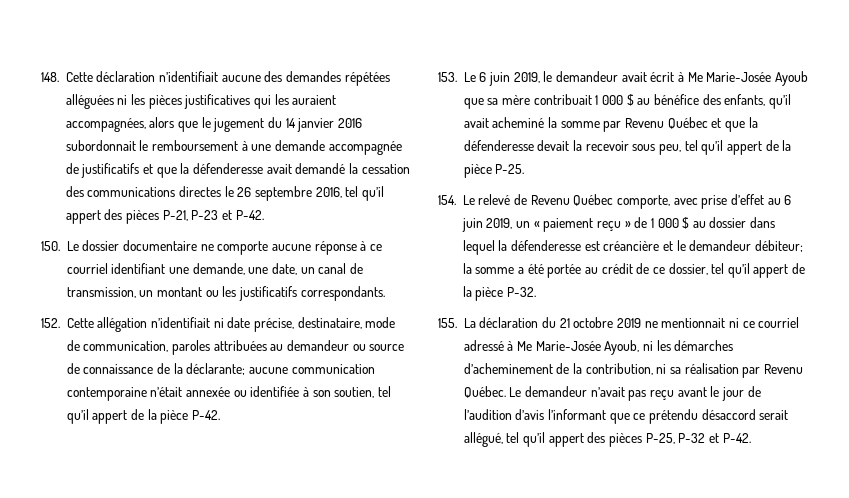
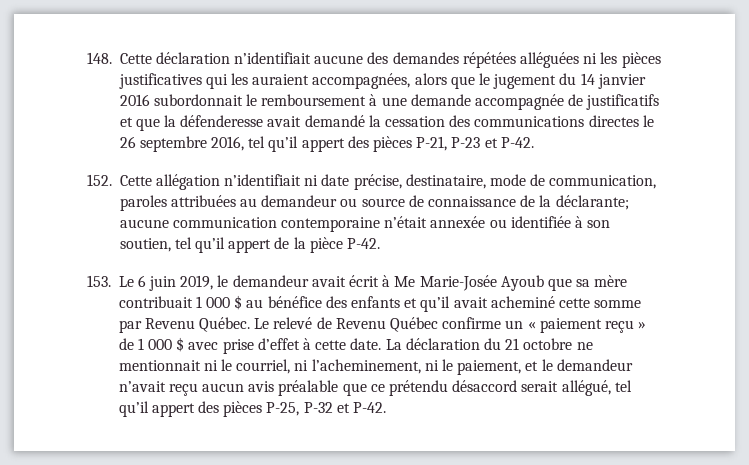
[41,240,382,255] [66,263,363,275] [66,286,385,301] // 150. Le dossier documentaire ne comporte aucune réponse à ce courriel identifiant une demande, une date, un canal de transmission, un montant ou les justificatifs correspondants. -> (534, 142) none
[724,94,766,106] enfants, -> [351,296,418,308] enfants et
[548,117,558,128] la -> [558,298,590,308] cette
[667,117,758,132] [463,140,792,155] [463,164,525,178] [438,195,456,205] Québec et que la défenderesse devait la recevoir sous peu, tel qu’il appert de la pièce P-25. // 154. -> [199,317,251,332] Québec.
[616,194,792,209] [461,218,513,232] comporte, avec prise d’effet au 6 juin 2019, -> [442,317,502,329] confirme
[692,217,776,228] [462,240,803,255] [462,263,806,278] [462,286,537,301] [438,318,457,328] au dossier dans lequel la défenderesse est créancière et le demandeur débiteur; la somme a été portée au crédit de ce dossier, tel qu’il appert de la pièce P-32. // 155. -> [188,338,382,354] avec prise d’effet à cette date.
[616,318,641,328] 2019 -> (573, 344) none
[742,317,800,328] [463,340,734,355] [463,363,803,378] [463,386,761,401] [463,409,607,420] ce courriel adressé à Me Marie-Josée Ayoub, ni les démarches d’acheminement de la contribution, ni sa réalisation par Revenu Québec. Le demandeur n’avait pas reçu avant le jour de l’audition d’avis l’informant -> [221,359,633,375] [118,380,339,396] le courriel, ni l’acheminement, ni le paiement, et le demandeur n’avait reçu aucun avis préalable

